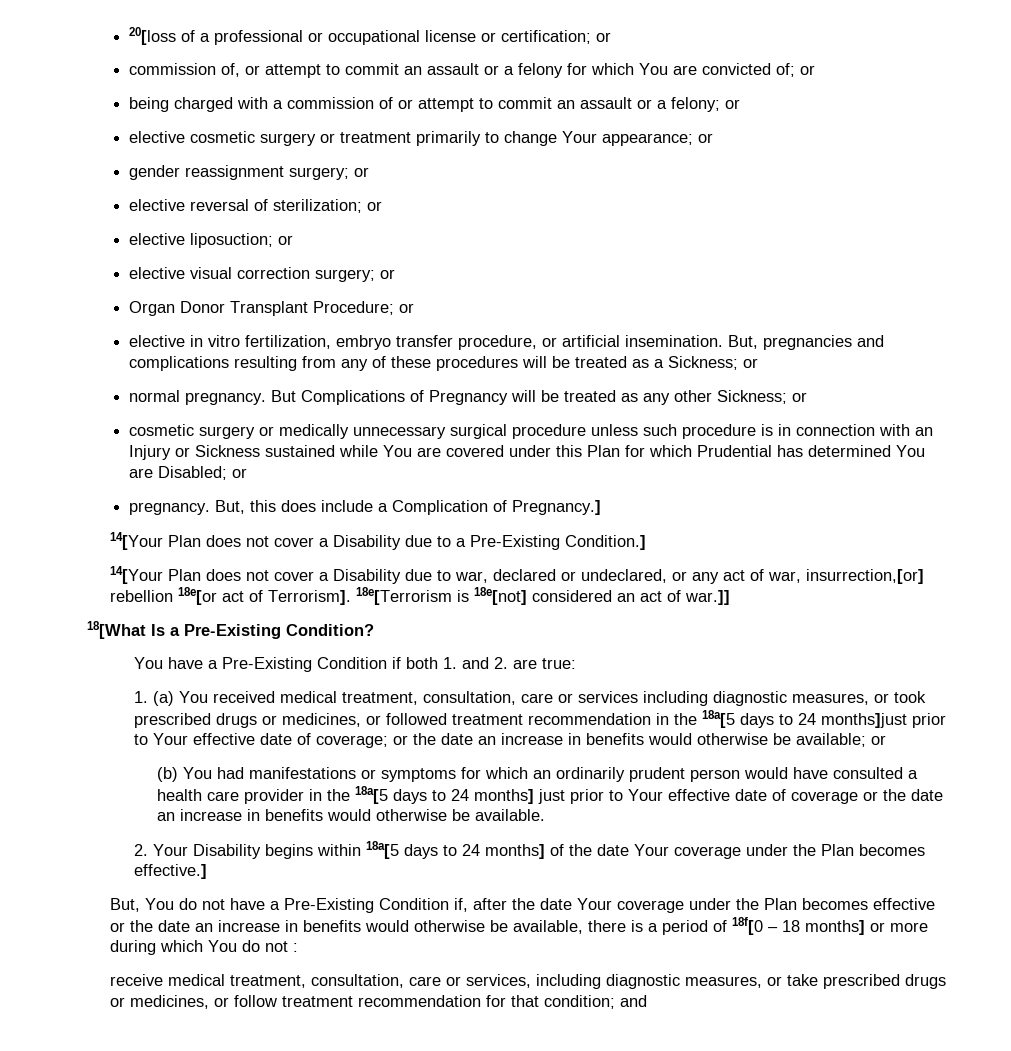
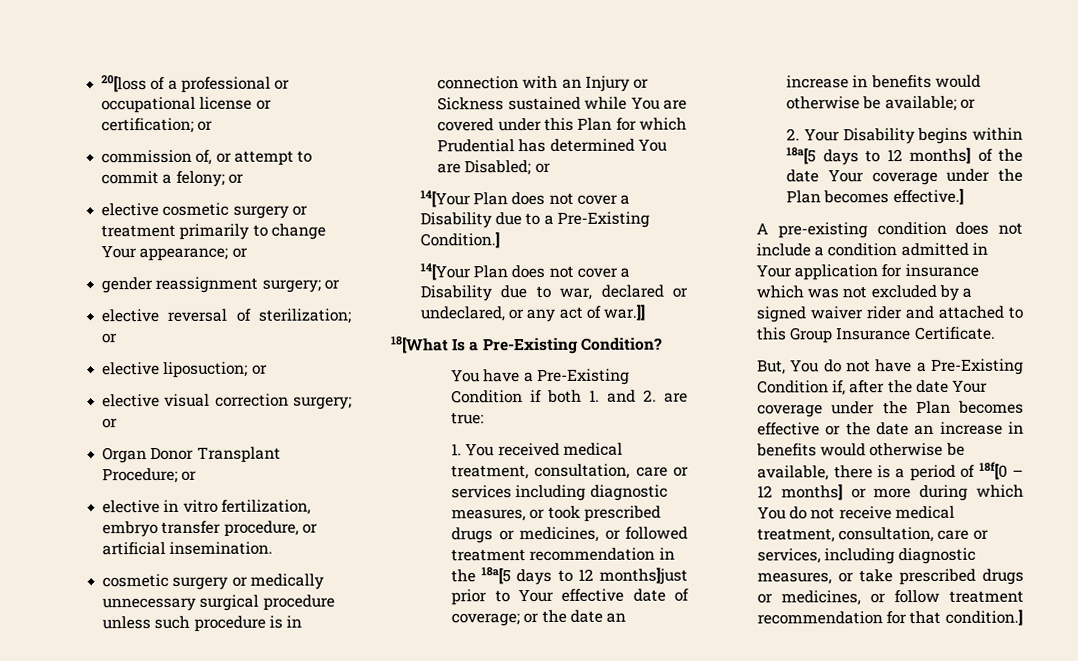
[403,63,815,78] [128,97,652,112] an assault or a felony for which You are convicted of; or // being charged with a commission of or attempt to commit an assault or -> (160, 177) none
[727,335,884,350] [128,356,758,371] [128,390,807,405] But, pregnancies and complications resulting from any of these procedures will be treated as a Sickness; or // normal pregnancy. But Complications of Pregnancy will be treated as any other Sickness; or -> (274, 548) none
[128,500,601,515] // pregnancy. But, this does include a Complication of Pregnancy.] -> (551, 168) none
[768,569,925,584] [110,587,682,605] war, insurrection,[or] rebellion 18e[or act of Terrorism]. 18e[Terrorism is 18e[not] considered an act of -> (601, 312) none
[152,691,174,706] (a) -> (463, 449) none
[797,713,816,725] 24 -> [577,568,594,581] 12
[157,767,919,782] [157,786,944,804] [157,809,546,821] // (b) You had manifestations or symptoms for which an ordinarily prudent person would have consulted a health care provider in the 18a[5 days to 24 months] just prior to Your effective date of coverage or the date an increase in benefits would otherwise be available. -> (976, 103) none
[461,844,480,856] 24 -> [886,149,903,162] 12
(207, 871) none -> [756,221,1023,239] [756,242,988,257] [756,263,979,281] [756,284,973,301] [756,305,1023,323] [756,326,996,344] // A pre-existing condition does not include a condition admitted in Your application for insurance which was not excluded by a signed waiver rider and attached to this Group Insurance Certificate.
[782,920,801,932] 18 -> [757,485,774,498] 12
[293,943,299,952] : // -> (836, 513) none
[544,995,648,1009] condition; and -> [944,609,1023,626] condition.]

